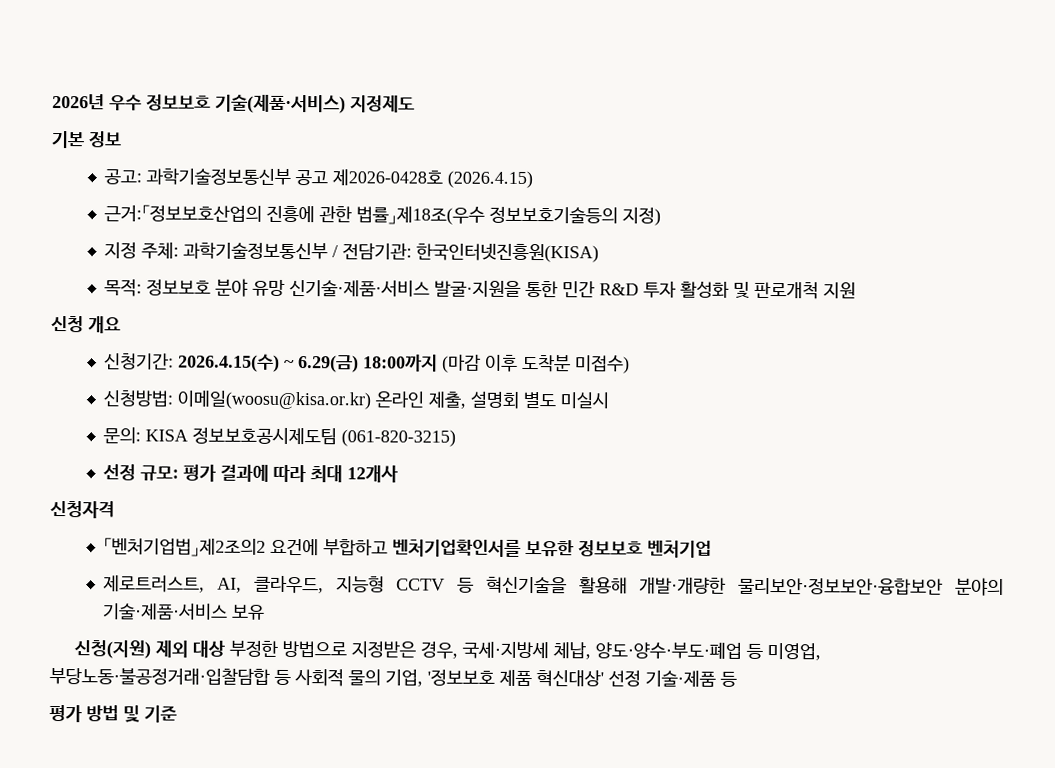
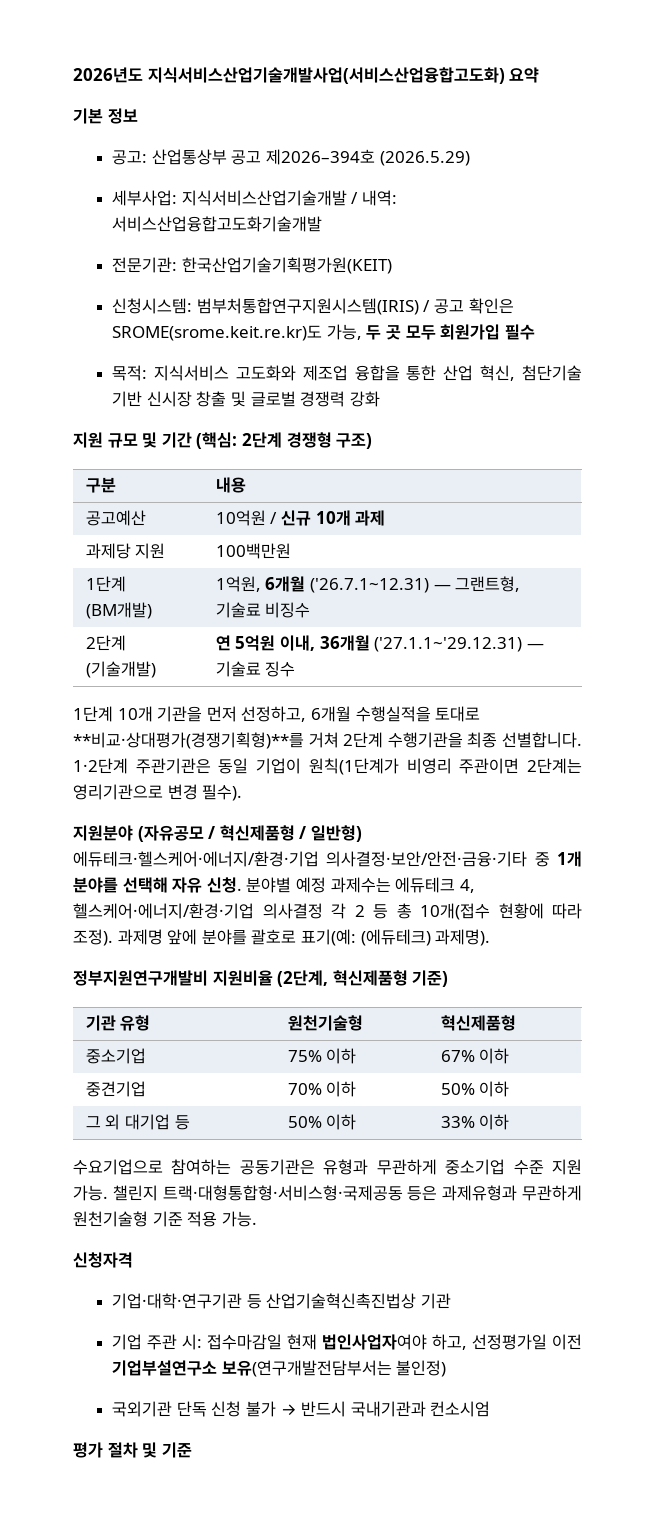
[52,94,415,114] [51,131,122,149] [104,168,534,189] [104,204,662,226] [104,242,600,263] [104,278,857,300] [51,316,121,334] [104,353,631,374] [103,390,610,410] [103,427,457,447] [103,464,400,483] [50,501,115,519] [103,537,713,558] [103,575,1005,596] [103,603,266,620] [74,640,822,661] [49,668,737,687] [49,705,119,723] 2026년 우수 정보보호 기술(제품·서비스) 지정제도 // 기본 정보 // 공고: 과학기술정보통신부 공고 제2026-0428호 (2026.4.15) // 근거:「정보보호산업의 진흥에 관한 법률」제18조(우수 정보보호기술등의 지정) // 지정 주체: 과학기술정보통신부 / 전담기관: 한국인터넷진흥원(KISA) // 목적: 정보보호 분야 유망 신기술·제품·서비스 발굴·지원을 통한 민간 R&D 투자 활성화 및 판로개척 지원 // 신청 개요 // 신청기간: 2026.4.15(수) ~ 6.29(금) 18:00까지 (마감 이후 도착분 미접수) // 신청방법: 이메일(woosu@kisa.or.kr) 온라인 제출, 설명회 별도 미실시 // 문의: KISA 정보보호공시제도팀 (061-820-3215) // 선정 규모: 평가 결과에 따라 최대 12개사 // 신청자격 // 「벤처기업법」제2조의2 요건에 부합하고 벤처기업확인서를 보유한 정보보호 벤처기업 // 제로트러스트, AI, 클라우드, 지능형 CCTV 등 혁신기술을 활용해 개발·개량한 물리보안·정보보안·융합보안 분야의 기술·제품·서비스 보유 // 신청(지원) 제외 대상 부정한 방법으로 지정받은 경우, 국세·지방세 체납, 양도·양수·부도·폐업 등 미영업, 부당노동·불공정거래·입찰담합 등 사회적 물의 기업, '정보보호 제품 혁신대상' 선정 기술·제품 등 // 평가 방법 -> [73,67,540,84] [73,108,138,124] [112,149,470,166] [112,190,398,206] [112,216,323,232] [112,257,392,274] [112,298,514,315] [112,324,535,341] [112,365,582,381] [112,391,380,407] [73,432,373,449] [85,477,116,493] [215,477,246,493] [85,510,146,526] [215,510,386,526] [85,543,166,559] [215,543,291,559] [85,576,126,592] [85,602,152,619] [215,576,521,593] [215,602,311,618] [85,635,126,651] [85,661,156,678] [215,635,544,652] [215,661,296,677] [73,706,481,722] [73,732,582,749] [73,758,582,775] [73,784,243,801] [73,825,362,842] [73,851,582,867] [73,877,475,893] [73,903,582,920] [73,929,491,946] [73,970,449,987] [85,1015,151,1031] [287,1015,363,1031] [440,1015,516,1031] [85,1048,146,1064] [287,1048,357,1064] [440,1048,510,1064] [85,1081,146,1097] [287,1081,357,1097] [440,1081,510,1097] [85,1114,190,1130] [287,1114,357,1130] [440,1114,510,1130] [73,1159,582,1175] [73,1185,582,1201] [73,1211,257,1227] [73,1252,133,1268] [112,1293,452,1309] [112,1334,582,1350] [112,1360,447,1377] [112,1401,491,1417] [73,1442,138,1458] 2026년도 지식서비스산업기술개발사업(서비스산업융합고도화) 요약 // 기본 정보 // 공고: 산업통상부 공고 제2026–394호 (2026.5.29) // 세부사업: 지식서비스산업기술개발 / 내역: 서비스산업융합고도화기술개발 // 전문기관: 한국산업기술기획평가원(KEIT) // 신청시스템: 범부처통합연구지원시스템(IRIS) / 공고 확인은 SROME(srome.keit.re.kr)도 가능, 두 곳 모두 회원가입 필수 // 목적: 지식서비스 고도화와 제조업 융합을 통한 산업 혁신, 첨단기술 기반 신시장 창출 및 글로벌 경쟁력 강화 // 지원 규모 및 기간 (핵심: 2단계 경쟁형 구조) // 구분 | 내용 // 공고예산 | 10억원 / 신규 10개 과제 // 과제당 지원 | 100백만원 // 1단계 (BM개발) | 1억원, 6개월 ('26.7.1~12.31) — 그랜트형, 기술료 비징수 // 2단계 (기술개발) | 연 5억원 이내, 36개월 ('27.1.1~'29.12.31) — 기술료 징수 // 1단계 10개 기관을 먼저 선정하고, 6개월 수행실적을 토대로 **비교·상대평가(경쟁기획형)**를 거쳐 2단계 수행기관을 최종 선별합니다. 1·2단계 주관기관은 동일 기업이 원칙(1단계가 비영리 주관이면 2단계는 영리기관으로 변경 필수). // 지원분야 (자유공모 / 혁신제품형 / 일반형) 에듀테크·헬스케어·에너지/환경·기업 의사결정·보안/안전·금융·기타 중 1개 분야를 선택해 자유 신청. 분야별 예정 과제수는 에듀테크 4, 헬스케어·에너지/환경·기업 의사결정 각 2 등 총 10개(접수 현황에 따라 조정). 과제명 앞에 분야를 괄호로 표기(예: (에듀테크) 과제명). // 정부지원연구개발비 지원비율 (2단계, 혁신제품형 기준) // 기관 유형 | 원천기술형 | 혁신제품형 // 중소기업 | 75% 이하 | 67% 이하 // 중견기업 | 70% 이하 | 50% 이하 // 그 외 대기업 등 | 50% 이하 | 33% 이하 // 수요기업으로 참여하는 공동기관은 유형과 무관하게 중소기업 수준 지원 가능. 챌린지 트랙·대형통합형·서비스형·국제공동 등은 과제유형과 무관하게 원천기술형 기준 적용 가능. // 신청자격 // 기업·대학·연구기관 등 산업기술혁신촉진법상 기관 // 기업 주관 시: 접수마감일 현재 법인사업자여야 하고, 선정평가일 이전 기업부설연구소 보유(연구개발전담부서는 불인정) // 국외기관 단독 신청 불가 → 반드시 국내기관과 컨소시엄 // 평가 절차

